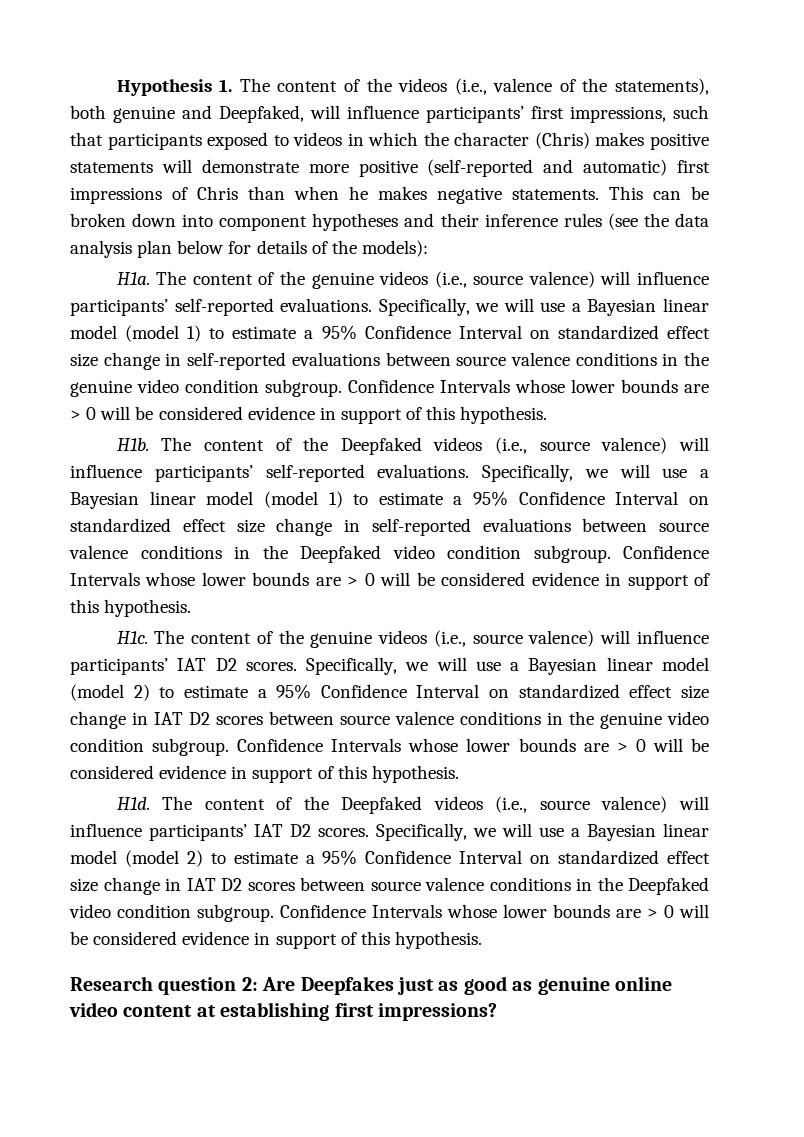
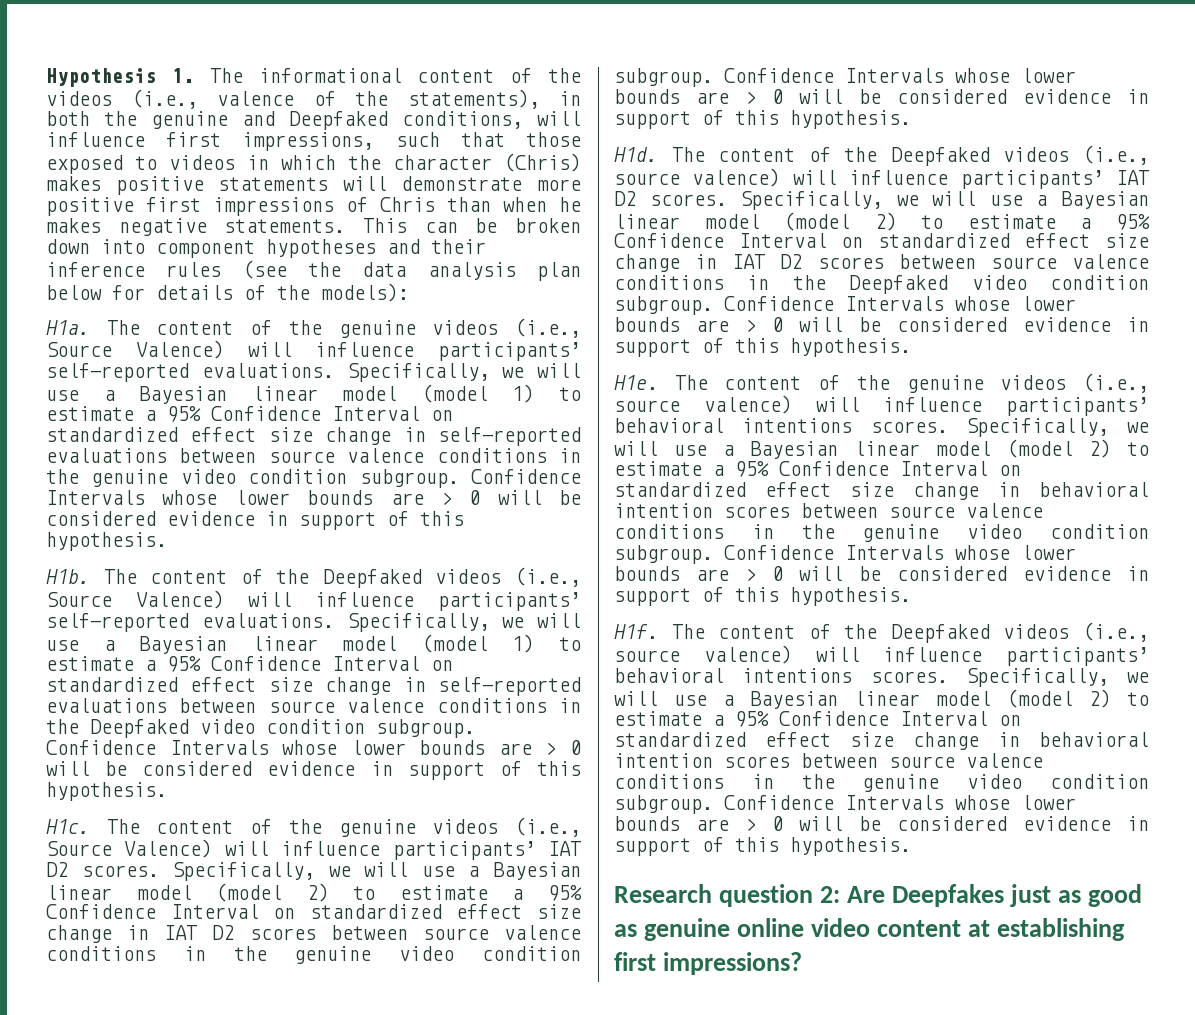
(270, 85) none -> [258,68,402,83] informational
[70,105,524,123] both genuine and Deepfaked, will influence participants’ -> [559,91,581,106] [46,111,581,130] [46,132,145,147] in both the genuine and Deepfaked conditions, will influence
[107,133,202,150] participants -> [526,132,581,147] those
[427,159,668,177] (self-reported and automatic) -> (134, 206) none
[473,271,595,288] source valence) -> [46,340,224,359] Source Valence)
[539,437,668,454] source valence) -> [46,590,224,609] Source Valence)
[472,630,595,647] source valence) -> [46,839,213,858] Source Valence)
(482, 940) none -> [614,373,1149,393] [614,395,1149,416] [614,418,1149,437] [614,439,1149,459] [614,461,1021,477] [614,482,1149,500] [614,503,1043,518] [614,524,1149,542] [614,545,1076,564] [614,566,1149,581] [614,587,911,606] [614,622,1149,643] [614,645,1149,666] [614,668,1149,687] [614,689,1149,709] [614,711,1021,727] [614,732,1149,750] [614,753,1043,768] [614,774,1149,792] [614,795,1076,814] [614,816,1149,831] [614,837,911,856] // H1e. The content of the genuine videos (i.e., source valence) will influence participants’ behavioral intentions scores. Specifically, we will use a Bayesian linear model (model 2) to estimate a 95% Confidence Interval on standardized effect size change in behavioral intention scores between source valence conditions in the genuine video condition subgroup. Confidence Intervals whose lower bounds are > 0 will be considered evidence in support of this hypothesis. // H1f. The content of the Deepfaked videos (i.e., source valence) will influence participants’ behavioral intentions scores. Specifically, we will use a Bayesian linear model (model 2) to estimate a 95% Confidence Interval on standardized effect size change in behavioral intention scores between source valence conditions in the genuine video condition subgroup. Confidence Intervals whose lower bounds are > 0 will be considered evidence in support of this hypothesis.

